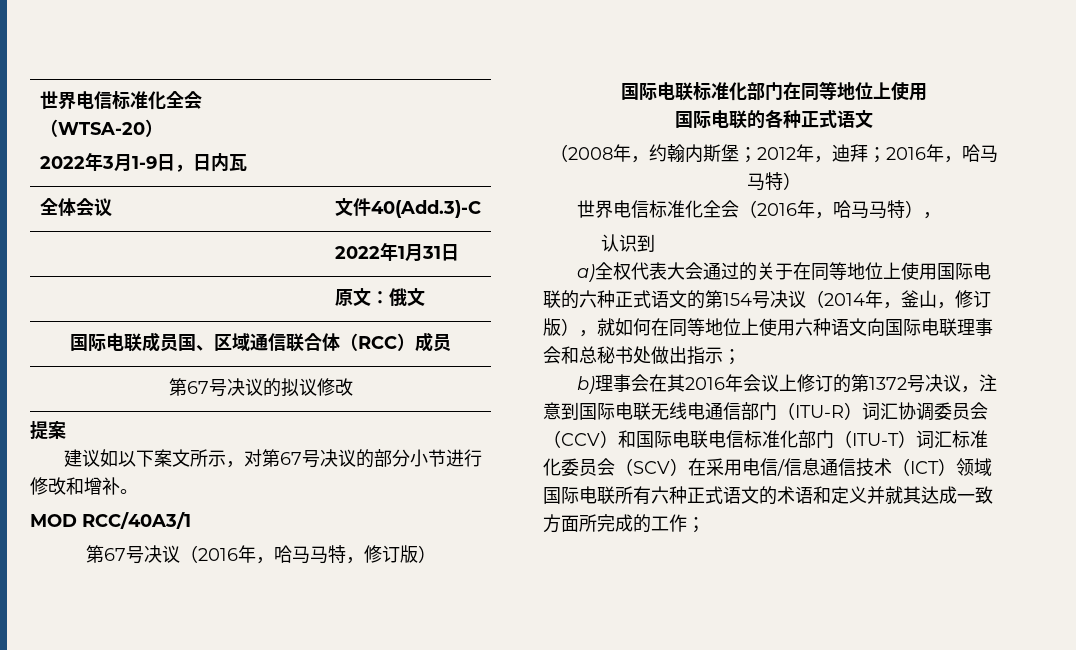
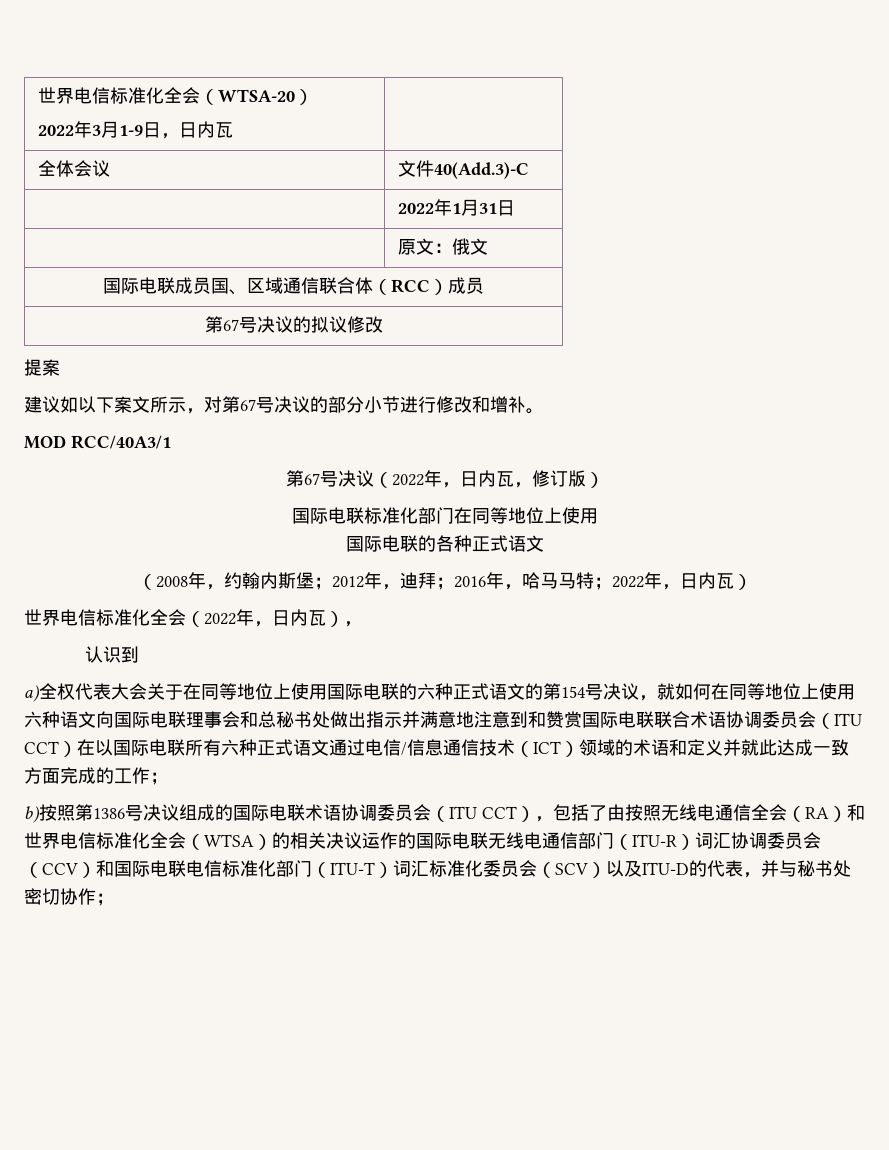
[197,545,346,564] 2016年，哈马马特 -> [391,470,514,488] 2022年，日内瓦
(783, 181) none -> [593,572,734,590] ；2022年，日内瓦
[757,200,906,219] 2016年，哈马马特 -> [204,609,326,627] 2022年，日内瓦
[703,262,758,281] 通过的 -> (147, 691) none
[806,290,991,309] [543,318,579,336] （2014年，釜山，修订版） -> (639, 691) none
[723,349,741,365] [577,374,998,394] [543,402,579,420] ； // b)理事会在其2016年会议上修订的第1372号决议，注意到 -> [402,711,862,729] [24,739,849,757] [24,767,168,785] [24,804,865,823] [24,832,416,850] 并满意地注意到和赞赏国际电联联合术语协调委员会（ITU CCT）在以国际电联所有六种正式语文通过电信/信息通信技术（ICT）领域的术语和定义并就此达成一致方面完成的工作； // b)按照第1386号决议组成的国际电联术语协调委员会（ITU CCT），包括了由按照无线电通信全会（RA）和世界电信标准化全会（WTSA）的相关决议运作的
[688,458,992,477] [543,486,993,505] [543,514,669,533] 在采用电信/信息通信技术（ICT）领域国际电联所有六种正式语文的术语和定义并就其达成一致方面所完成的工 -> [606,860,851,878] [24,888,78,905] 以及ITU-D的代表，并与秘书处密切协

